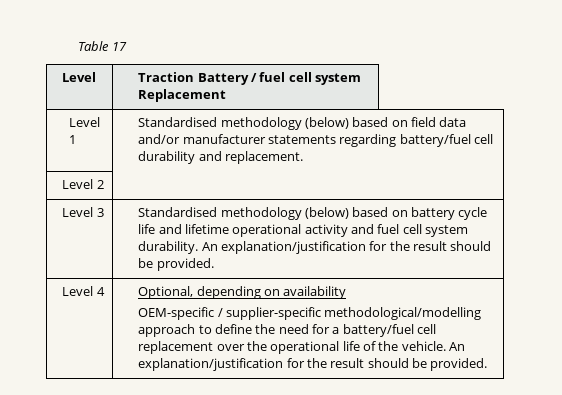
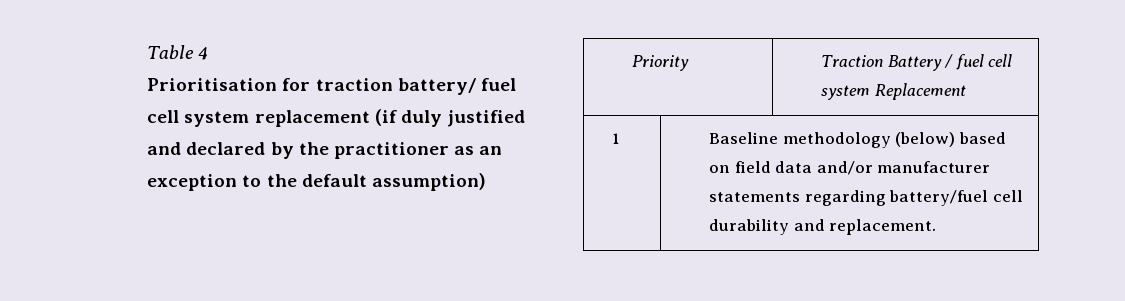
[111,42,127,51] [62,72,97,82] 17 // Level -> [198,47,209,60] [147,78,516,95] [147,109,526,127] [147,142,503,159] [147,173,486,191] [632,55,690,71] 4 // Prioritisation for traction battery/ fuel cell system replacement (if duly justified and declared by the practitioner as an exception to the default assumption) // Priority
[68,117,100,127] Level -> (966, 91) none
[138,117,218,127] Standardised -> [709,132,779,144] Baseline
[62,179,104,189] [62,207,104,217] [138,207,488,220] [138,224,469,237] [138,241,492,254] [138,258,214,271] [62,286,105,296] [138,286,347,299] [138,307,482,320] [138,324,437,337] [138,341,466,354] [138,358,488,371] // Level 2 | // Level 3 | Standardised methodology (below) based on battery cycle life and lifetime operational activity and fuel cell system durability. An explanation/justification for the result should be provided. // Level 4 | Optional, depending on availability // OEM-specific / supplier-specific methodological/modelling approach to define the need for a battery/fuel cell replacement over the operational life of the vehicle. An explanation/justification for the result should be provided. -> (937, 227) none

